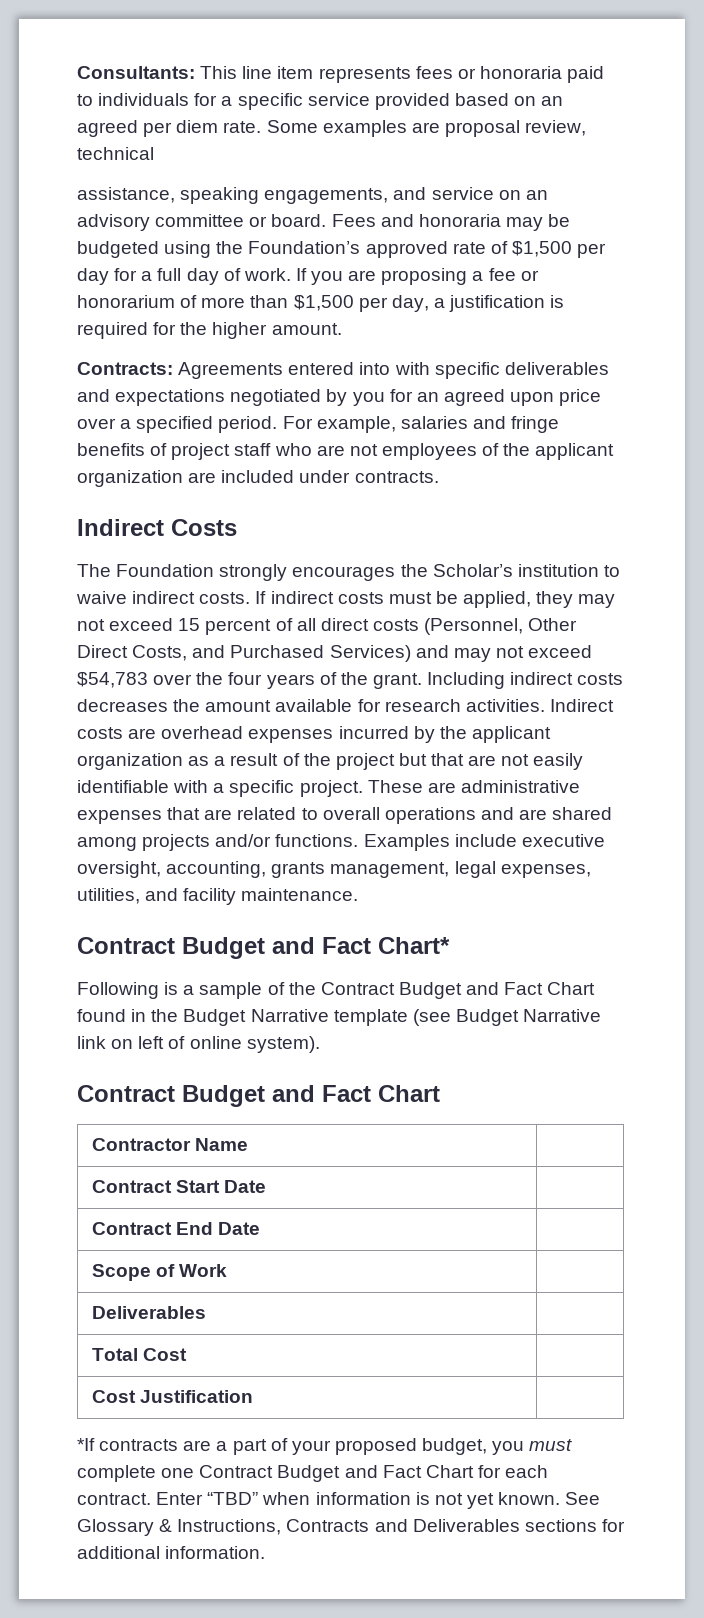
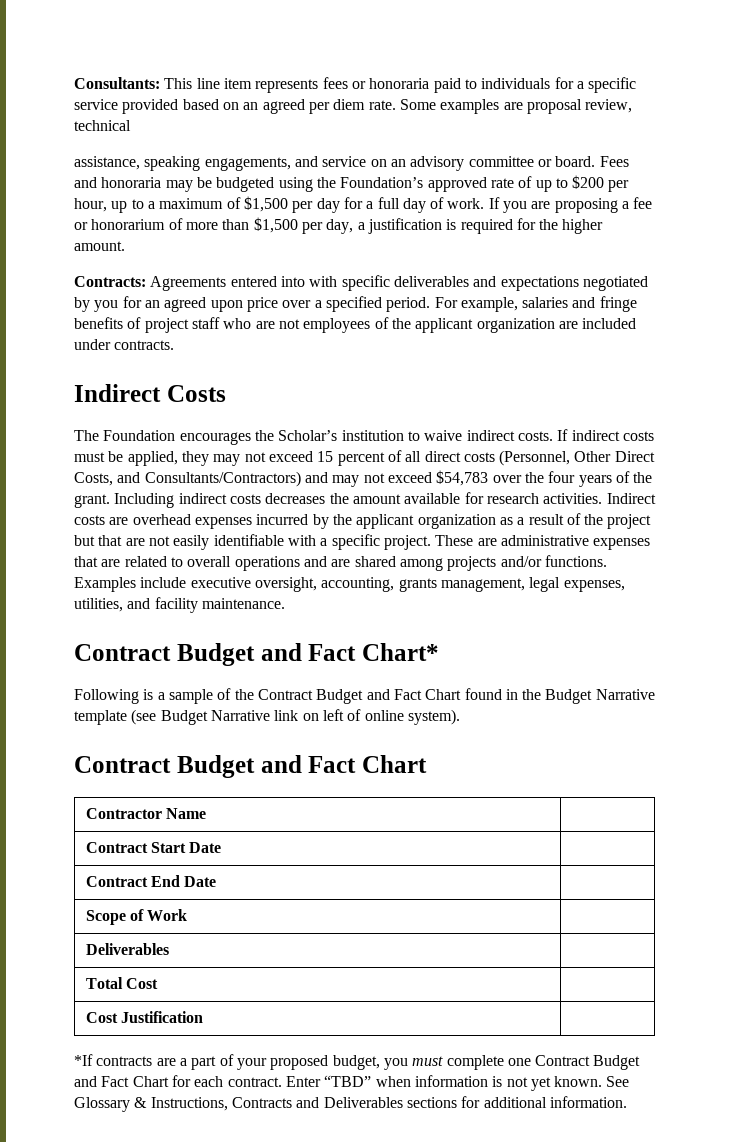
(508, 247) none -> [535,175,630,192] [74,197,241,213] up to $200 per hour, up to a maximum of
[219,564,288,581] strongly -> (176, 435) none
[230,645,411,662] Purchased Services) -> [144,471,301,487] Consultants/Contractors)

